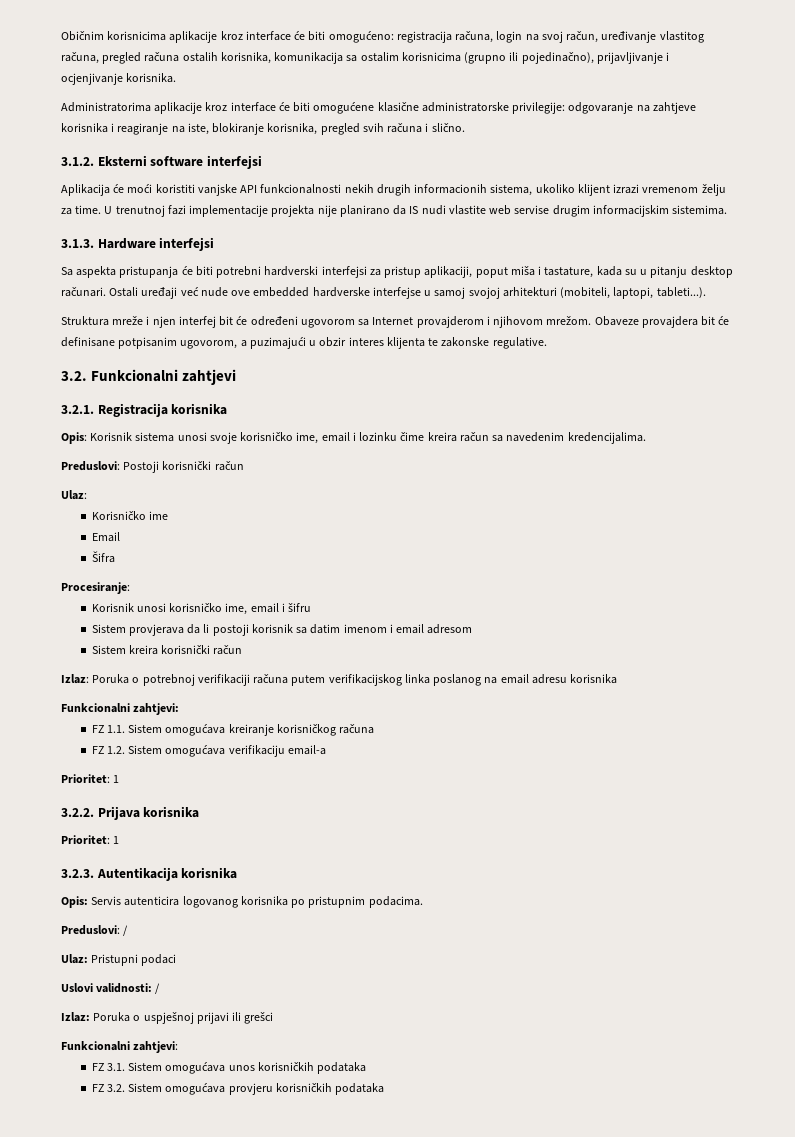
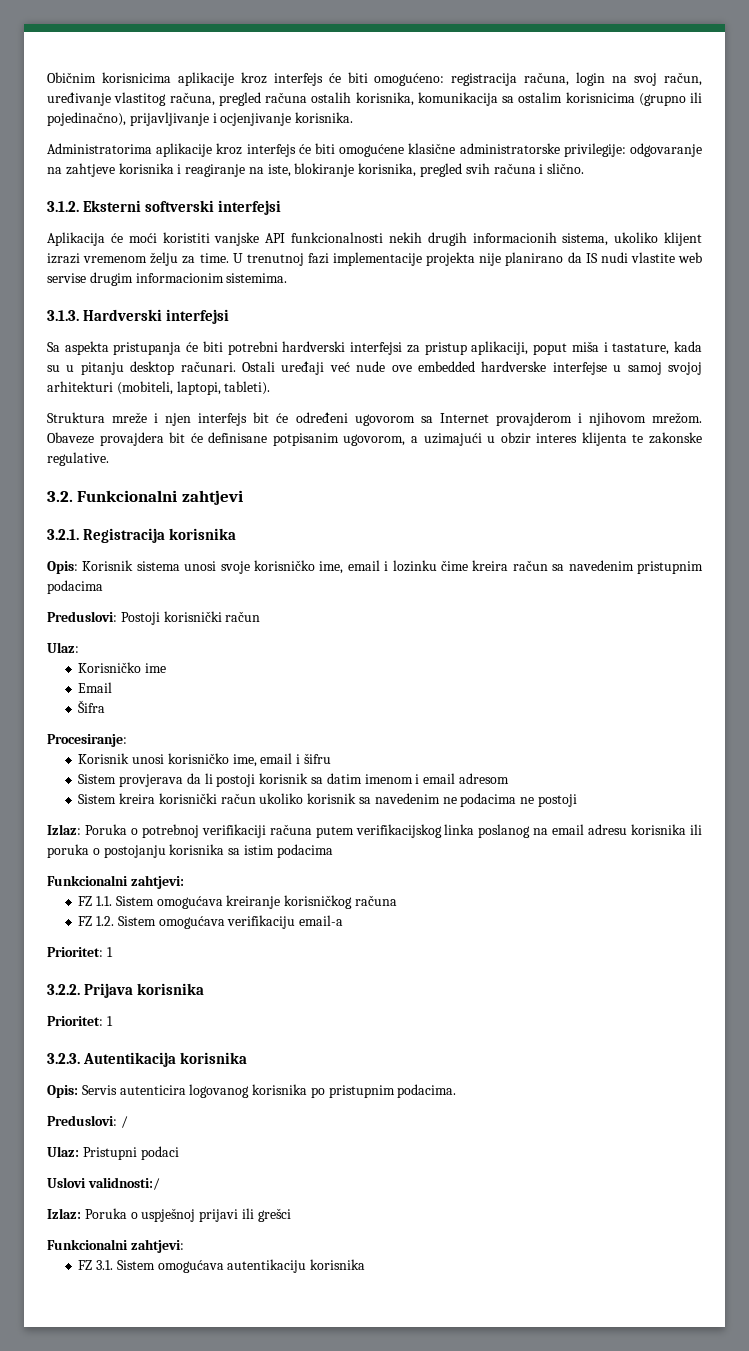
[245,31,291,41] interface -> [273,73,323,86] interfejs
[230,102,276,112] interface -> [246,144,296,157] interfejs
[150,156,204,167] software -> [145,200,215,212] softverski
[592,205,669,217] informacijskim -> [135,273,224,283] informacionim
[97,238,156,249] Hardware -> [83,309,163,321] Hardverski
[656,287,706,298] tableti...). -> [224,381,271,395] tableti).
[178,316,216,328] interfej -> [198,413,248,426] interfejs
[249,337,306,349] puzimajući -> [423,433,482,446] uzimajući
[567,432,646,444] kredencijalima. -> [636,561,703,574] [47,580,103,594] pristupnim podacima
(243, 650) none -> [259,793,577,807] ukoliko korisnik sa navedenim ne podacima ne postoji
(618, 679) none -> [690,824,703,835] [47,844,333,858] ili poruka o postojanju korisnika sa istim podacima
[96,983,161,994] validnosti: / -> [87,1177,160,1190] validnosti:/
[228,1062,367,1074] [91,1083,385,1095] unos korisničkih podataka // FZ 3.2. Sistem omogućava provjeru korisničkih podataka -> [227,1259,366,1273] autentikaciju korisnika

